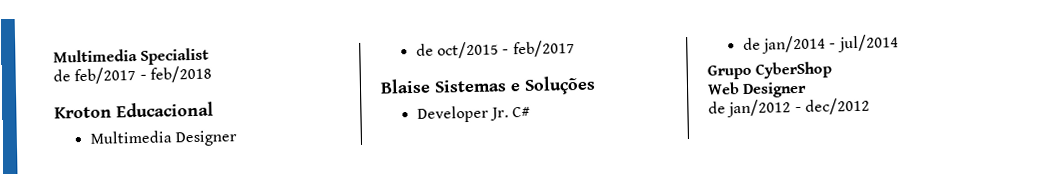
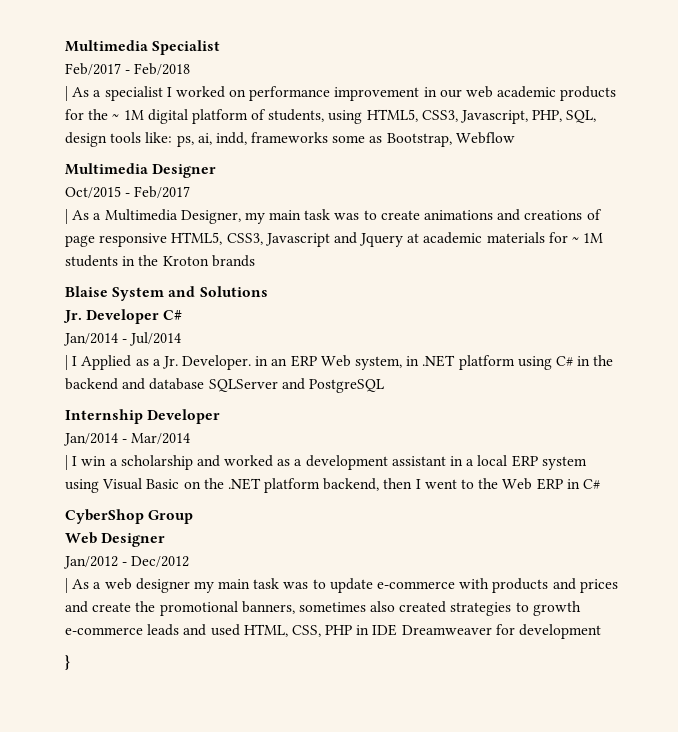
[53,65,212,85] [54,101,214,119] [89,130,238,147] [415,40,575,59] [380,75,596,95] [416,105,531,123] [742,34,899,54] [707,64,752,80] de feb/2017 - feb/2018 // Kroton Educacional // Multimedia Designer // de oct/2015 - feb/2017 // Blaise Sistemas e Soluções // Developer Jr. C# // de jan/2014 - jul/2014 // Grupo -> [65,63,191,75] [65,86,617,101] [65,109,597,124] [65,132,515,147] [65,163,217,178] [65,186,191,198] [65,209,602,224] [65,232,604,247] [65,255,255,267] [65,286,268,301] [63,309,183,324] [63,332,182,346] [65,355,614,370] [65,378,384,393] [65,409,221,424] [63,433,191,446] [65,455,587,470] [65,478,600,493] Feb/2017 - Feb/2018 // | As a specialist I worked on performance improvement in our web academic products for the ~ 1M digital platform of students, using HTML5, CSS3, Javascript, PHP, SQL, design tools like: ps, ai, indd, frameworks some as Bootstrap, Webflow // Multimedia Designer // Oct/2015 - Feb/2017 // | As a Multimedia Designer, my main task was to create animations and creations of page responsive HTML5, CSS3, Javascript and Jquery at academic materials for ~ 1M students in the Kroton brands // Blaise System and Solutions // Jr. Developer C# // Jan/2014 - Jul/2014 // | I Applied as a Jr. Developer. in an ERP Web system, in .NET platform using C# in the backend and database SQLServer and PostgreSQL // Internship Developer // Jan/2014 - Mar/2014 // | I win a scholarship and worked as a development assistant in a local ERP system using Visual Basic on the .NET platform backend, then I went to the Web ERP in C# //
(833, 70) none -> [148,510,194,524] Group
[708,97,870,118] de jan/2012 - dec/2012 -> [63,556,190,569] [65,578,618,593] [65,601,581,616] [65,624,602,639] [65,655,70,670] Jan/2012 - Dec/2012 // | As a web designer my main task was to update e-commerce with products and prices and create the promotional banners, sometimes also created strategies to growth e-commerce leads and used HTML, CSS, PHP in IDE Dreamweaver for development // }

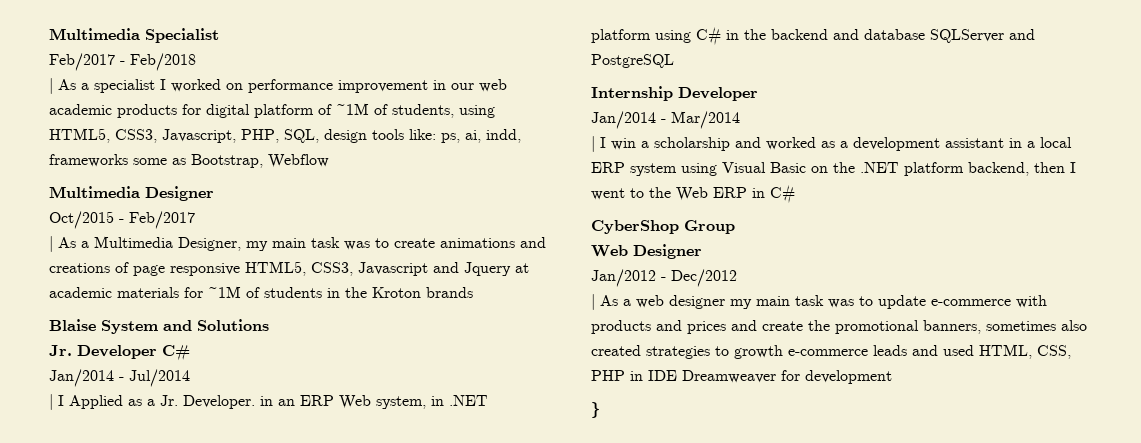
[88,109,144,120] the ~ 1M -> (201, 109) none
(267, 114) none -> [336,103,388,115] ~1M of
[572,233,604,243] ~ 1M -> [208,286,260,298] ~1M of

